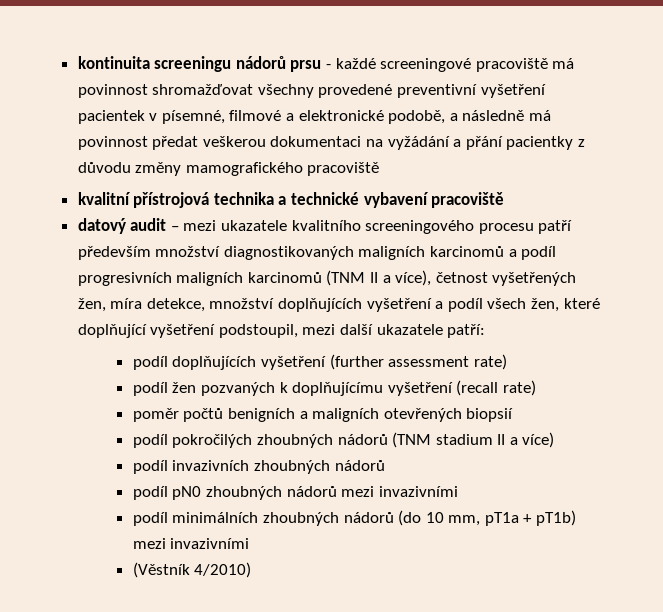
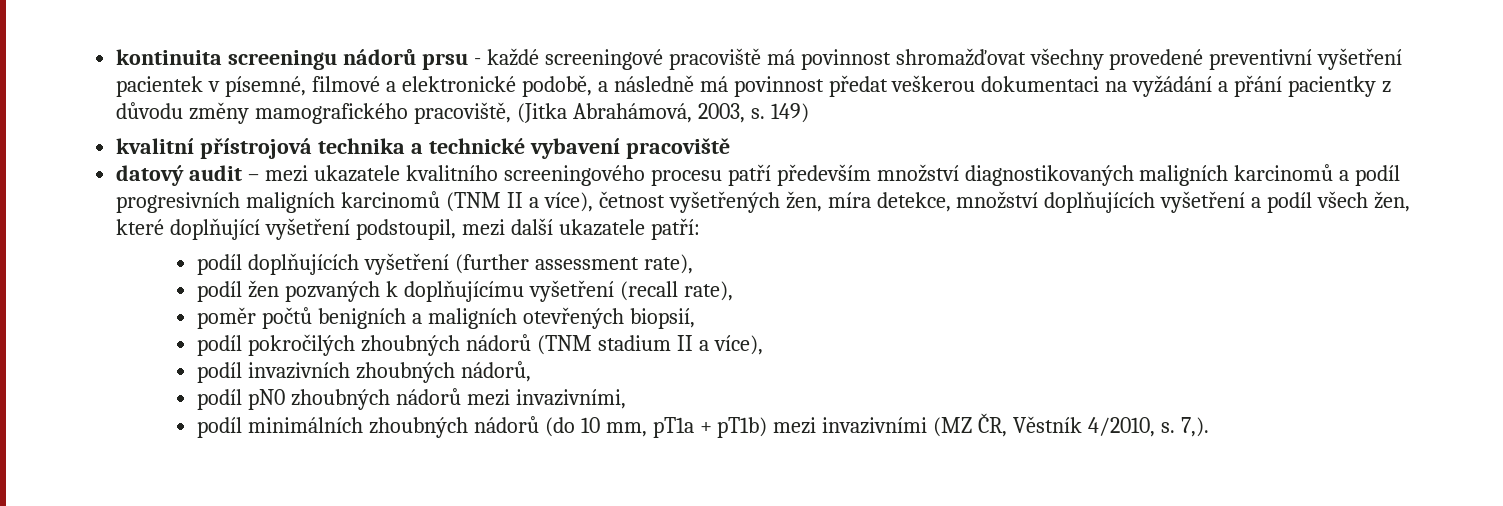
[307,162,380,176] pracoviště -> [414,102,809,124] pracoviště, (Jitka Abrahámová, 2003, s. 149)
[473,354,507,370] rate) -> [643,254,693,274] rate),
[502,380,536,396] rate) -> [683,281,733,301] rate),
[466,408,514,422] biopsií -> [629,308,695,329] biopsií,
[522,432,555,448] více) -> [713,335,763,355] více),
[334,460,385,471] nádorů -> [460,361,531,382] nádorů,
[378,486,458,497] invazivními -> [515,389,626,409] invazivními,
[132,562,252,578] // (Věstník 4/2010) -> [933,413,1209,437] (MZ ČR, Věstník 4/2010, s. 7,).

